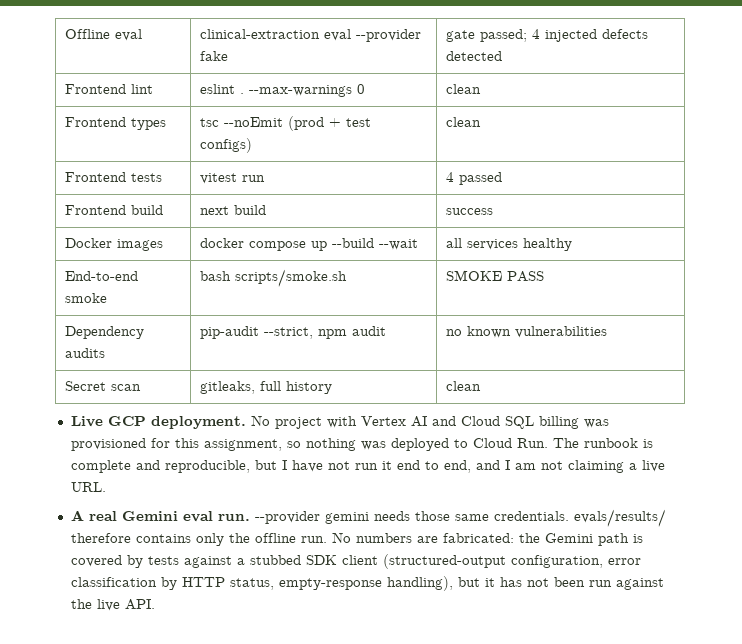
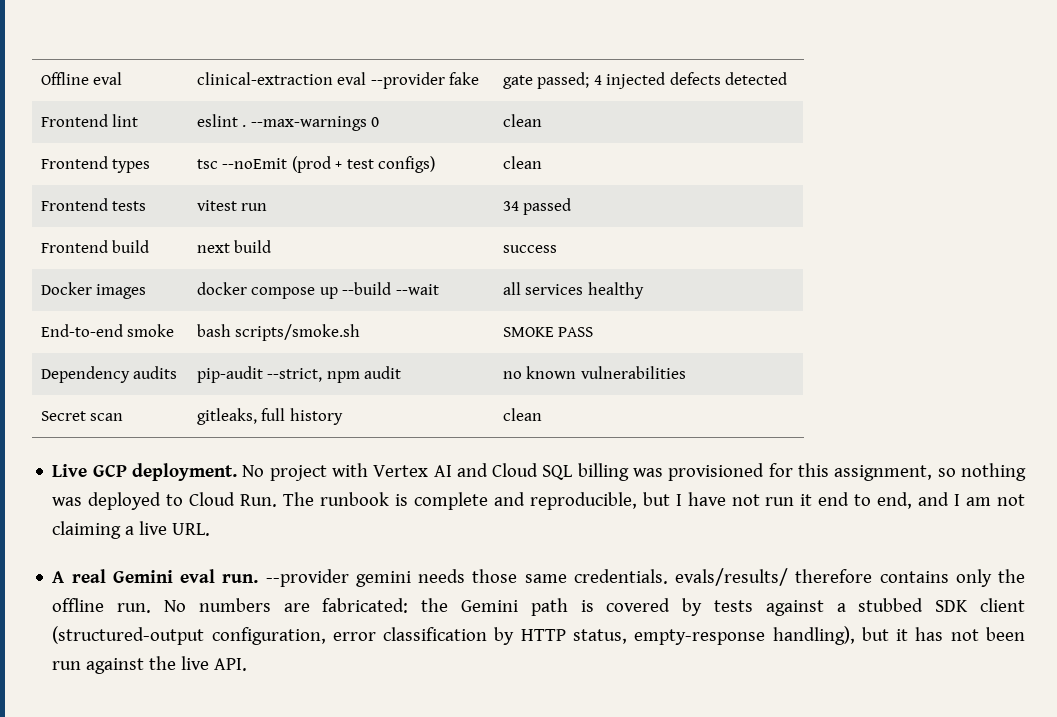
[446,172,455,182] 4 -> [502,201,519,211] 34

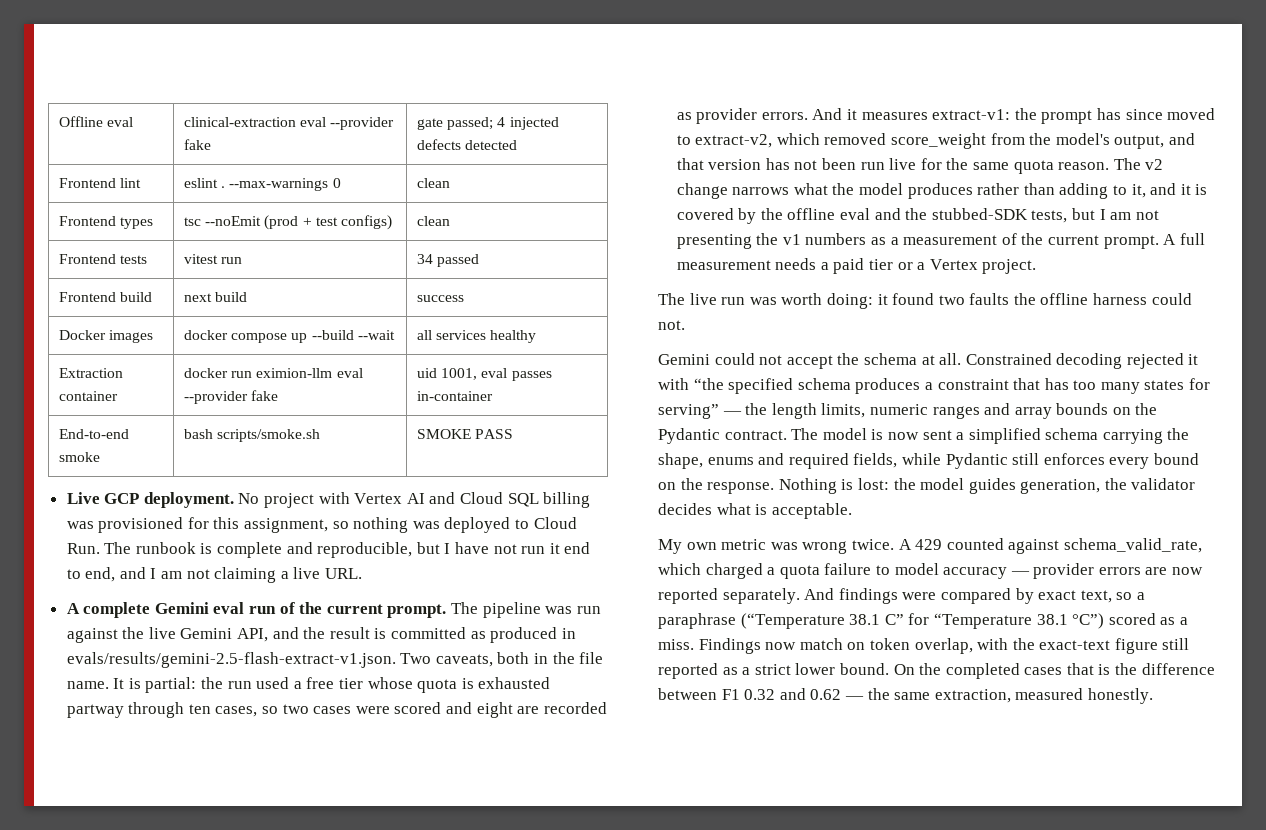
(644, 290) none -> [59,368,124,378] [59,391,119,401] [184,368,363,378] [184,390,279,404] [417,368,552,381] [417,391,494,401] // Extraction container | docker run eximion-llm eval --provider fake | uid 1001, eval passes in-container
[40,366,178,383] [196,366,402,383] [502,366,686,379] [40,411,124,421] [196,408,343,425] [502,408,542,421] // Dependency audits | pip-audit --strict, npm audit | no known vulnerabilities // Secret scan | gitleaks, full history | clean -> (514, 434) none
[71,569,106,583] real -> [83,602,151,618] complete
[222,568,1025,587] [52,598,1025,616] [52,626,1025,645] [52,656,248,674] run. --provider gemini needs those same credentials. evals/results/ therefore contains only the offline run. No numbers are fabricated: the Gemini path is covered by tests against a stubbed SDK client (structured-output configuration, error classification by HTTP status, empty-response handling), but it has not been run against the live API. -> [249,602,601,618] [66,627,576,643] [66,652,604,668] [66,677,551,693] [66,702,607,718] [676,108,1216,124] [676,133,1196,149] [676,158,1164,174] [676,183,1208,199] [676,208,1159,224] [676,233,1205,249] [676,258,1037,274] [658,293,1192,309] [658,320,685,330] [658,353,1199,369] [658,378,1211,394] [658,403,1158,419] [658,428,1190,444] [658,453,1199,469] [658,478,1196,494] [658,503,852,519] [658,538,1202,554] [658,563,1204,579] [658,588,1145,604] [658,613,1188,629] [658,638,1190,654] [658,663,1215,679] [658,688,1153,704] run of the current prompt. The pipeline was run against the live Gemini API, and the result is committed as produced in evals/results/gemini-2.5-flash-extract-v1.json. Two caveats, both in the file name. It is partial: the run used a free tier whose quota is exhausted partway through ten cases, so two cases were scored and eight are recorded as provider errors. And it measures extract-v1: the prompt has since moved to extract-v2, which removed score_weight from the model's output, and that version has not been run live for the same quota reason. The v2 change narrows what the model produces rather than adding to it, and it is covered by the offline eval and the stubbed-SDK tests, but I am not presenting the v1 numbers as a measurement of the current prompt. A full measurement needs a paid tier or a Vertex project. // The live run was worth doing: it found two faults the offline harness could not. // Gemini could not accept the schema at all. Constrained decoding rejected it with “the specified schema produces a constraint that has too many states for serving” — the length limits, numeric ranges and array bounds on the Pydantic contract. The model is now sent a simplified schema carrying the shape, enums and required fields, while Pydantic still enforces every bound on the response. Nothing is lost: the model guides generation, the validator decides what is acceptable. // My own metric was wrong twice. A 429 counted against schema_valid_rate, which charged a quota failure to model accuracy — provider errors are now reported separately. And findings were compared by exact text, so a paraphrase (“Temperature 38.1 C” for “Temperature 38.1 °C”) scored as a miss. Findings now match on token overlap, with the exact-text figure still reported as a strict lower bound. On the completed cases that is the difference between F1 0.32 and 0.62 — the same extraction, measured honestly.

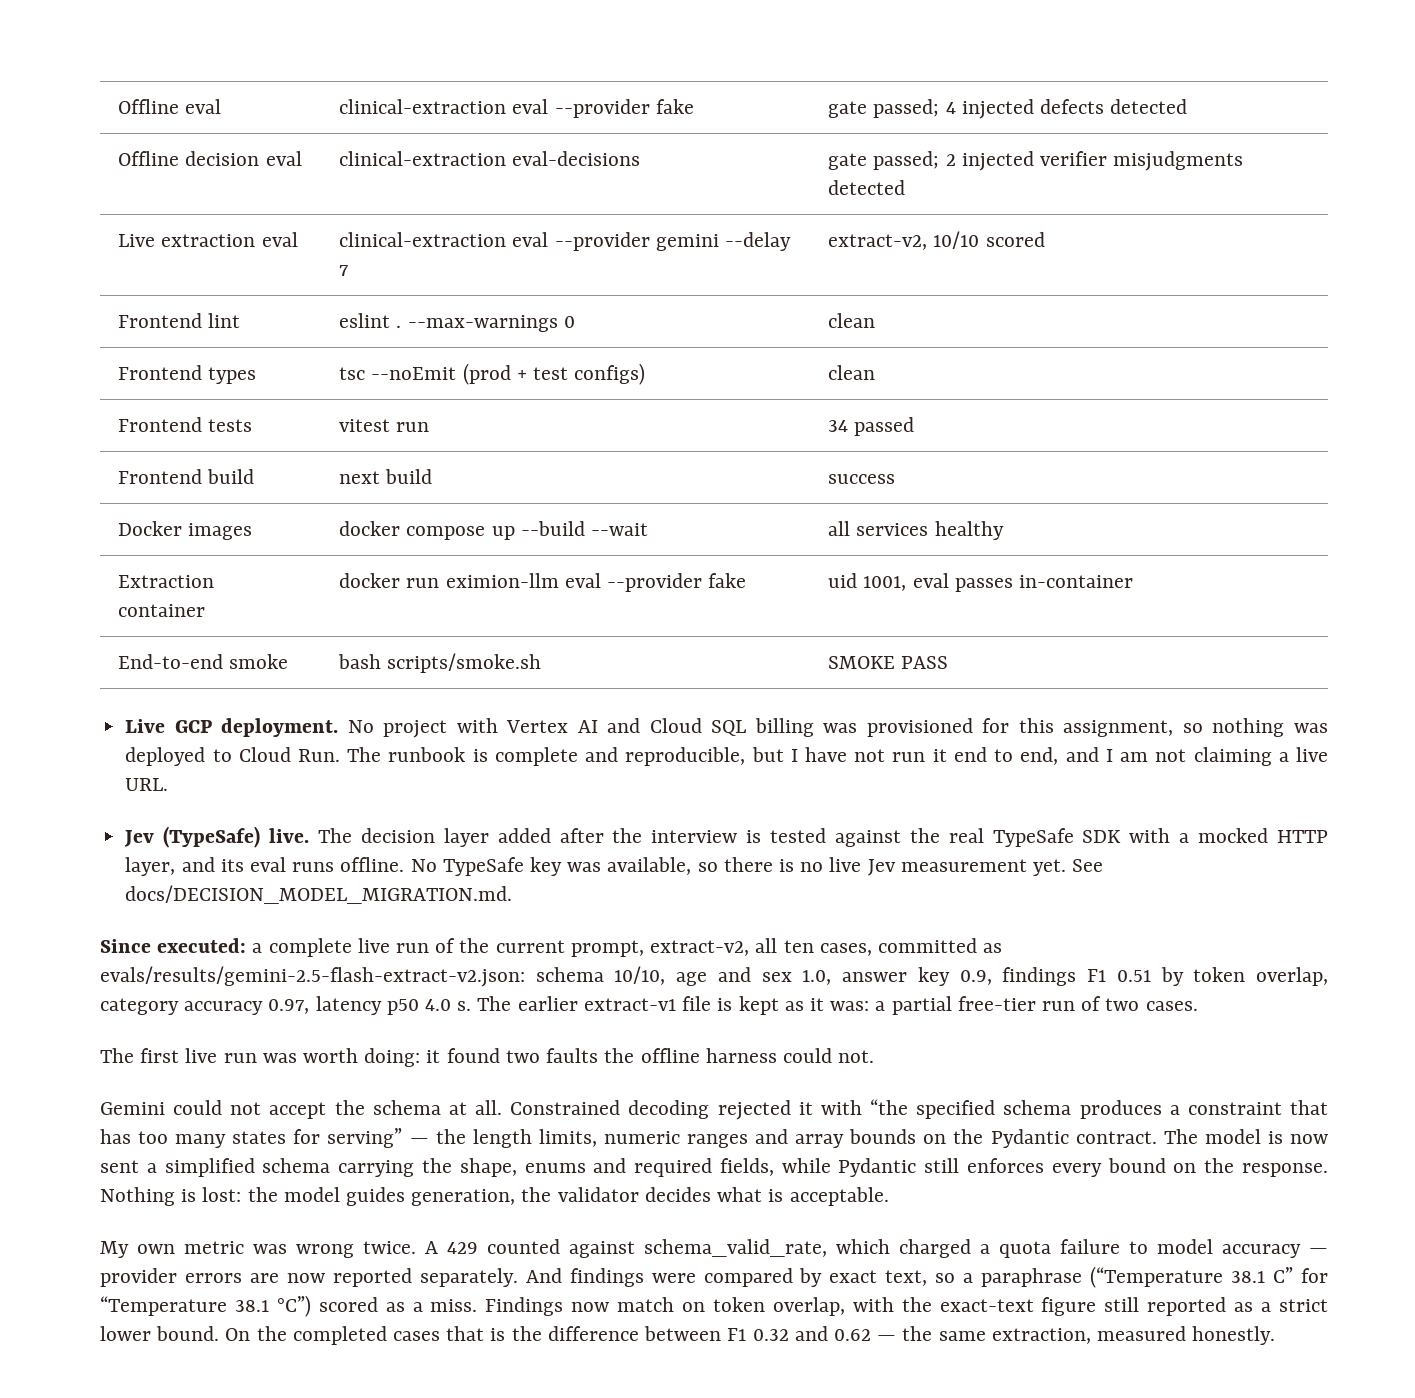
(518, 145) none -> [118,151,302,166] [339,151,641,166] [828,151,1244,171] [828,180,906,195] [118,232,298,247] [339,232,792,251] [339,265,349,276] [828,231,1045,250] // Offline decision eval | clinical-extraction eval-decisions | gate passed; 2 injected verifier misjudgments detected // Live extraction eval | clinical-extraction eval --provider gemini --delay 7 | extract-v2, 10/10 scored
[66,602,601,618] [66,627,576,643] [66,652,604,668] [66,677,551,693] [66,702,607,718] [676,108,1216,124] [676,133,1196,149] [676,158,1164,174] [676,183,1208,199] [676,208,1159,224] [676,233,1205,249] [676,258,1037,274] [658,293,685,305] A complete Gemini eval run of the current prompt. The pipeline was run against the live Gemini API, and the result is committed as produced in evals/results/gemini-2.5-flash-extract-v1.json. Two caveats, both in the file name. It is partial: the run used a free tier whose quota is exhausted partway through ten cases, so two cases were scored and eight are recorded as provider errors. And it measures extract-v1: the prompt has since moved to extract-v2, which removed score_weight from the model's output, and that version has not been run live for the same quota reason. The v2 change narrows what the model produces rather than adding to it, and it is covered by the offline eval and the stubbed-SDK tests, but I am not presenting the v1 numbers as a measurement of the current prompt. A full measurement needs a paid tier or a Vertex project. // The -> [124,826,1328,848] [125,857,1104,876] [125,885,513,904] [100,938,1003,957] [100,966,1329,987] [100,996,1198,1015] [100,1048,180,1063] Jev (TypeSafe) live. The decision layer added after the interview is tested against the real TypeSafe SDK with a mocked HTTP layer, and its eval runs offline. No TypeSafe key was available, so there is no live Jev measurement yet. See docs/DECISION_MODEL_MIGRATION.md. // Since executed: a complete live run of the current prompt, extract-v2, all ten cases, committed as evals/results/gemini-2.5-flash-extract-v2.json: schema 10/10, age and sex 1.0, answer key 0.9, findings F1 0.51 by token overlap, category accuracy 0.97, latency p50 4.0 s. The earlier extract-v1 file is kept as it was: a partial free-tier run of two cases. // The first

